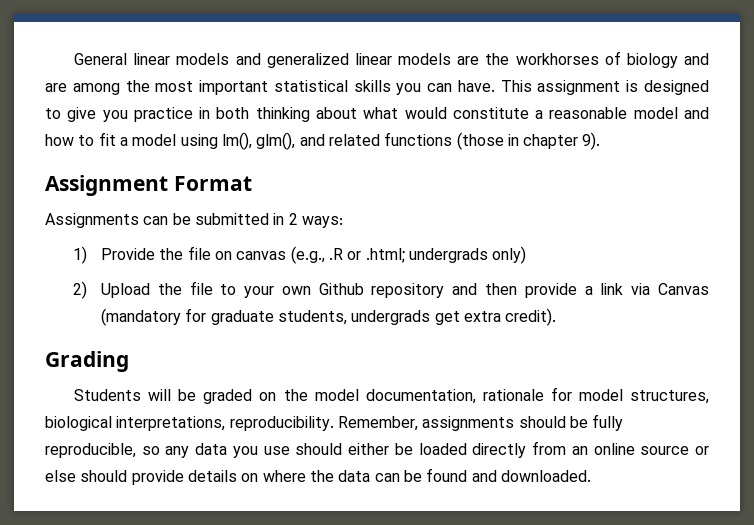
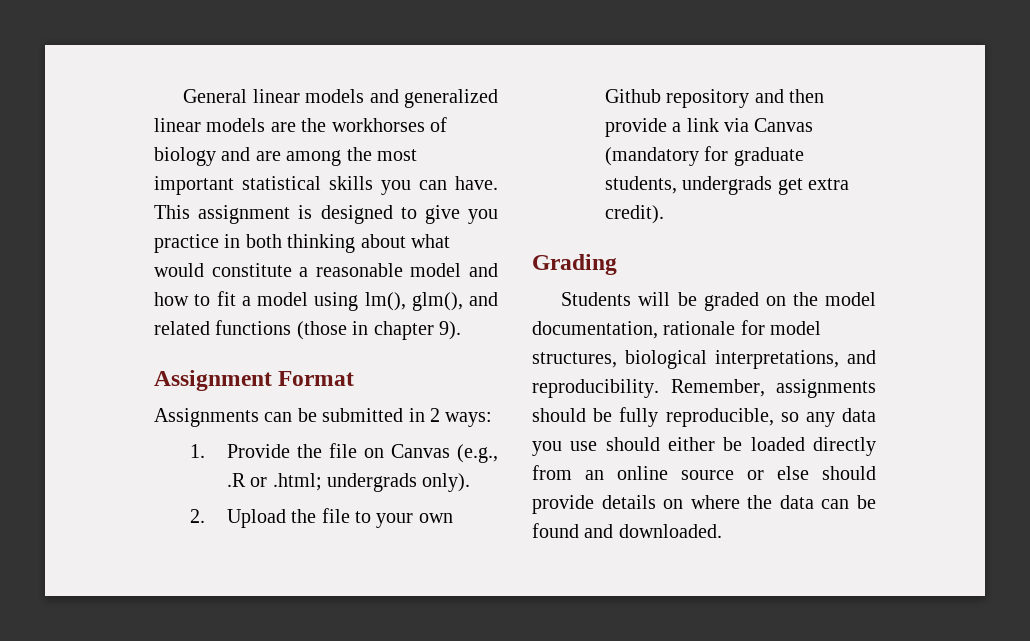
[72,246,87,264] 1) -> [190,444,206,458] 1.
[236,251,287,260] canvas -> [390,444,450,458] Canvas
[492,246,527,264] [72,281,87,299] only) // 2) -> [422,473,471,492] [190,509,206,523] only). // 2.
(226, 423) none -> [847,350,876,364] and

